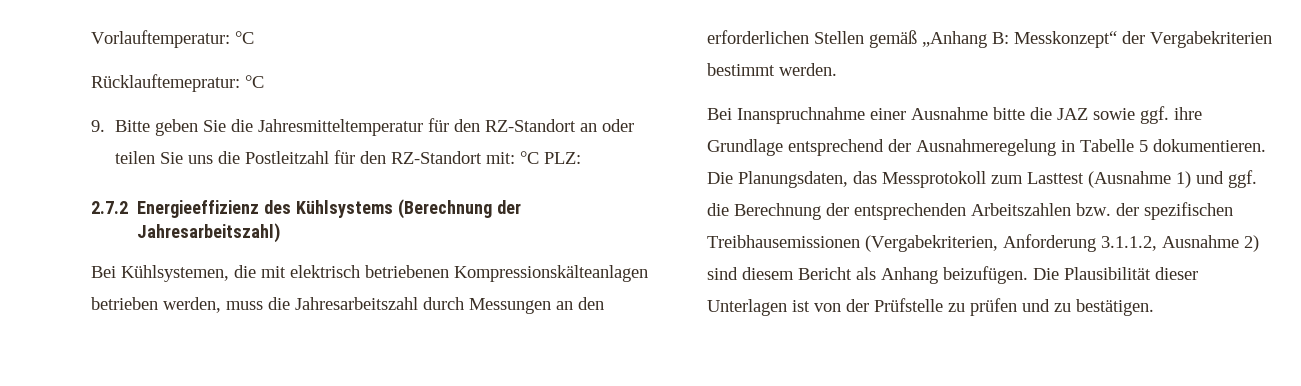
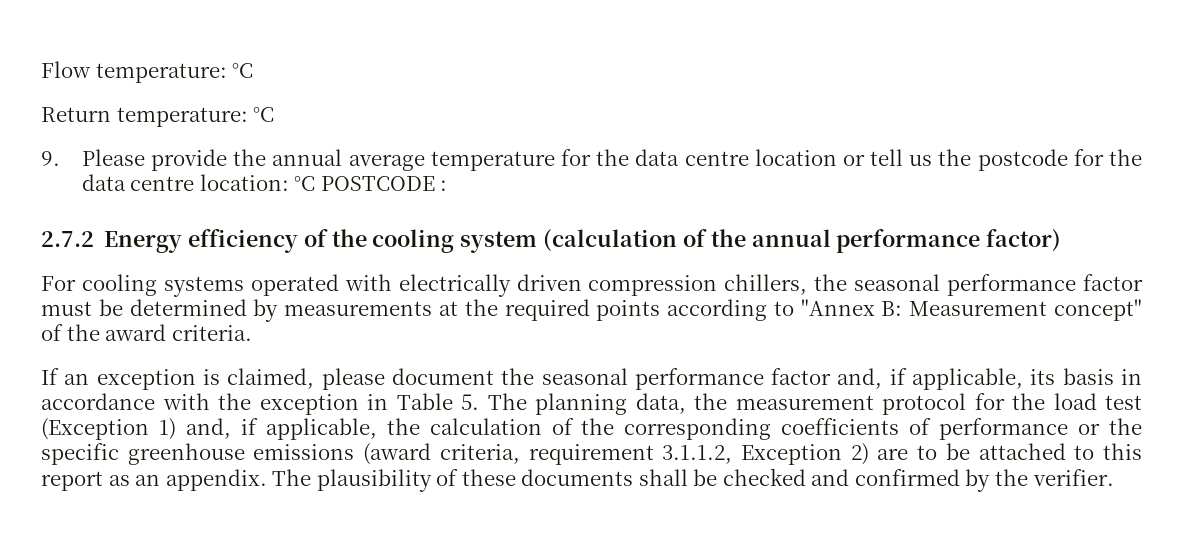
[91,30,254,48] [91,74,240,92] Vorlauftemperatur: °C // Rücklauftemepratur: -> [41,61,254,83] [41,107,248,127] Flow temperature: °C // Return temperature:
[114,118,634,136] [114,150,581,164] [91,199,521,219] [137,223,281,243] [91,265,648,282] [91,297,604,314] [707,30,1272,48] [707,63,837,76] [707,106,1202,124] [707,139,1266,156] [707,170,1257,188] [707,202,1233,220] [707,234,1259,252] [707,266,1198,284] [707,298,1154,316] Bitte geben Sie die Jahresmitteltemperatur für den RZ-Standort an oder teilen Sie uns die Postleitzahl für den RZ-Standort mit: °C PLZ: // 2.7.2 Energieeffizienz des Kühlsystems (Berechnung der Jahresarbeitszahl) // Bei Kühlsystemen, die mit elektrisch betriebenen Kompressionskälteanlagen betrieben werden, muss die Jahresarbeitszahl durch Messungen an den erforderlichen Stellen gemäß „Anhang B: Messkonzept“ der Vergabekriterien bestimmt werden. // Bei Inanspruchnahme einer Ausnahme bitte die JAZ sowie ggf. ihre Grundlage entsprechend der Ausnahmeregelung in Tabelle 5 dokumentieren. Die Planungsdaten, das Messprotokoll zum Lasttest (Ausnahme 1) und ggf. die Berechnung der entsprechenden Arbeitszahlen bzw. der spezifischen Treibhausemissionen (Vergabekriterien, Anforderung 3.1.1.2, Ausnahme 2) sind diesem Bericht als Anhang beizufügen. Die Plausibilität dieser Unterlagen ist von der Prüfstelle zu prüfen und zu bestätigen. -> [81,149,1142,171] [81,174,448,191] [41,229,1062,253] [41,274,1143,297] [41,299,1143,322] [41,324,252,341] [41,368,1142,390] [41,393,1142,415] [41,418,1142,440] [41,443,1142,465] [41,468,1114,492] Please provide the annual average temperature for the data centre location or tell us the postcode for the data centre location: °C POSTCODE : // 2.7.2 Energy efficiency of the cooling system (calculation of the annual performance factor) // For cooling systems operated with electrically driven compression chillers, the seasonal performance factor must be determined by measurements at the required points according to "Annex B: Measurement concept" of the award criteria. // If an exception is claimed, please document the seasonal performance factor and, if applicable, its basis in accordance with the exception in Table 5. The planning data, the measurement protocol for the load test (Exception 1) and, if applicable, the calculation of the corresponding coefficients of performance or the specific greenhouse emissions (award criteria, requirement 3.1.1.2, Exception 2) are to be attached to this report as an appendix. The plausibility of these documents shall be checked and confirmed by the verifier.

